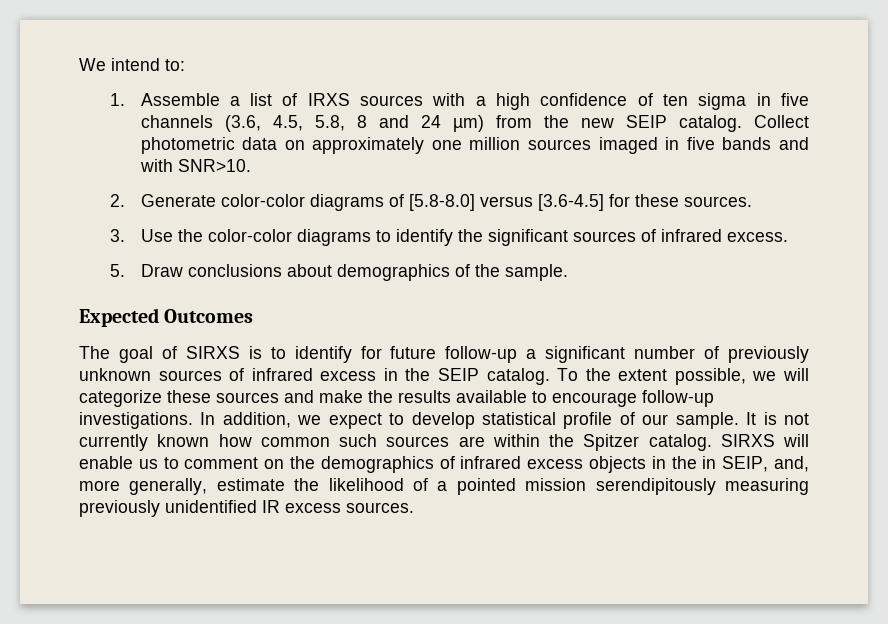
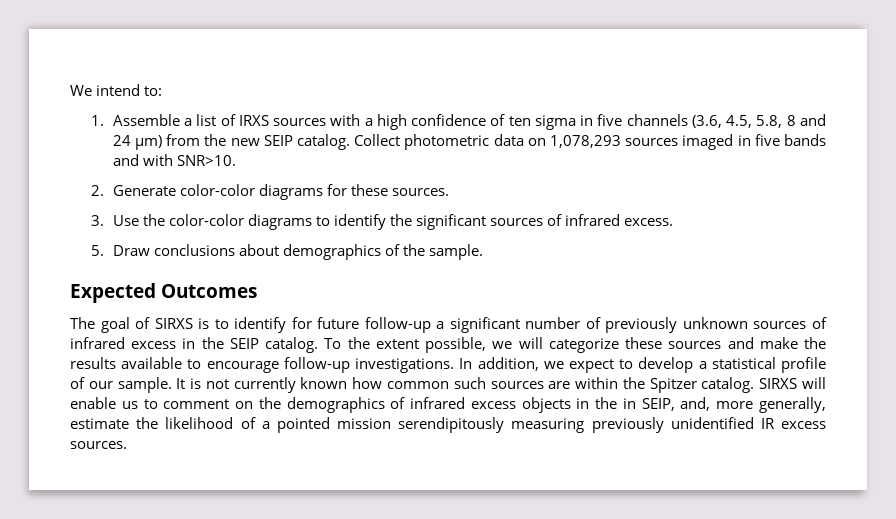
[312,137,521,154] approximately one million -> [549,135,621,148] 1,078,293
[388,194,604,211] of [5.8-8.0] versus [3.6-4.5] -> (323, 192) none
(475, 420) none -> [698,361,707,369] a

